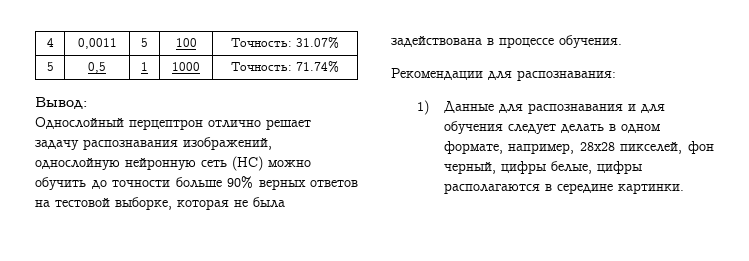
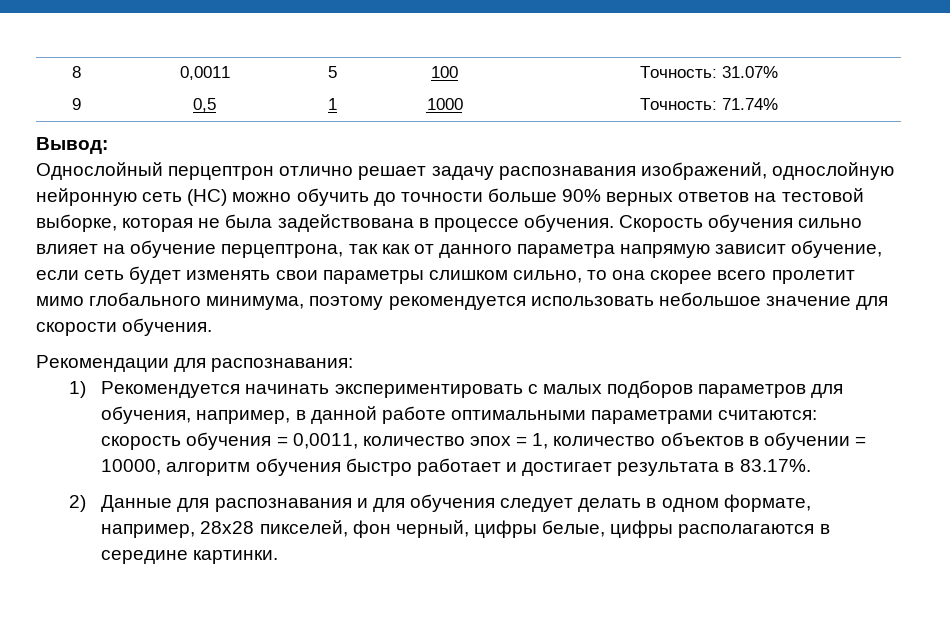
[46,38,54,47] 4 -> [72,66,81,78] 8
[46,62,54,71] 5 -> [72,98,81,110] 9
[391,68,616,81] [417,100,430,115] // Рекомендации для распознавания: // 1) -> [619,214,863,232] [36,240,883,258] [36,266,855,284] [36,292,889,310] [36,318,213,336] [36,355,354,372] [68,380,844,398] [101,406,818,424] [101,432,866,450] [101,458,811,476] [68,495,86,512] Скорость обучения сильно влияет на обучение перцептрона, так как от данного параметра напрямую зависит обучение, если сеть будет изменять свои параметры слишком сильно, то она скорее всего пролетит мимо глобального минимума, поэтому рекомендуется использовать небольшое значение для скорости обучения. // Рекомендации для распознавания: // 1) Рекомендуется начинать экспериментировать с малых подборов параметров для обучения, например, в данной работе оптимальными параметрами считаются: скорость обучения = 0,0011, количество эпох = 1, количество объектов в обучении = 10000, алгоритм обучения быстро работает и достигает результата в 83.17%. // 2)

